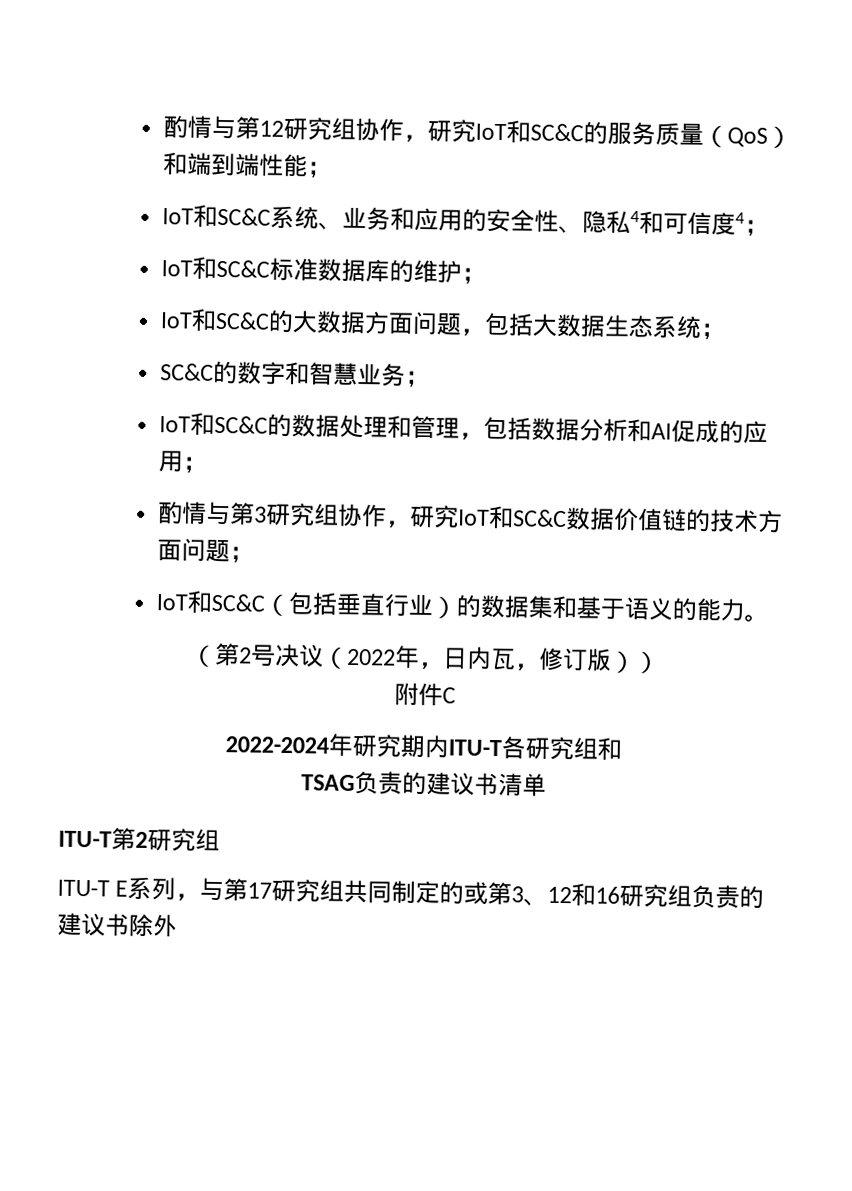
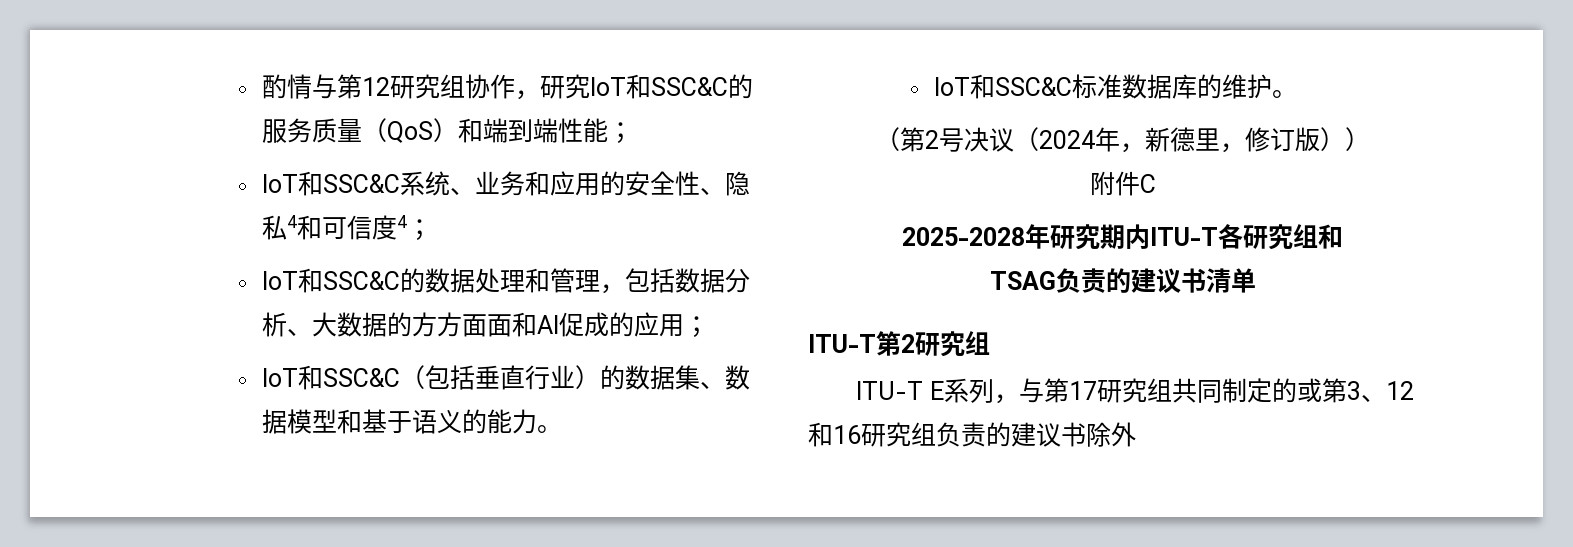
[530,123,585,142] SC&C -> [650,77,728,96] SSC&C
[217,207,272,226] SC&C -> [322,174,400,193] SSC&C
[216,257,487,285] [160,308,726,341] [160,360,431,389] [159,412,269,436] SC&C标准数据库的维护； // IoT和SC&C的大数据方面问题，包括大数据生态系统； // SC&C的数字和智慧业务； // IoT和SC&C -> [322,271,400,290] SSC&C
(629, 430) none -> [286,312,512,337] 、大数据的方方面面
[158,501,784,534] [157,538,255,564] [156,590,266,614] 酌情与第3研究组协作，研究IoT和SC&C数据价值链的技术方面问题； // IoT和SC&C -> [261,365,400,390] IoT和SSC&C
(555, 607) none -> [699,365,750,390] [261,409,337,434] 、数据模型
(770, 618) none -> [933,74,1297,99] // IoT和SSC&C标准数据库的维护。
[346,645,516,671] 2022年，日内瓦 -> [1039,127,1220,153] 2024年，新德里
[225,736,329,754] 2022-2024 -> [902,227,1025,246] 2025-2028

